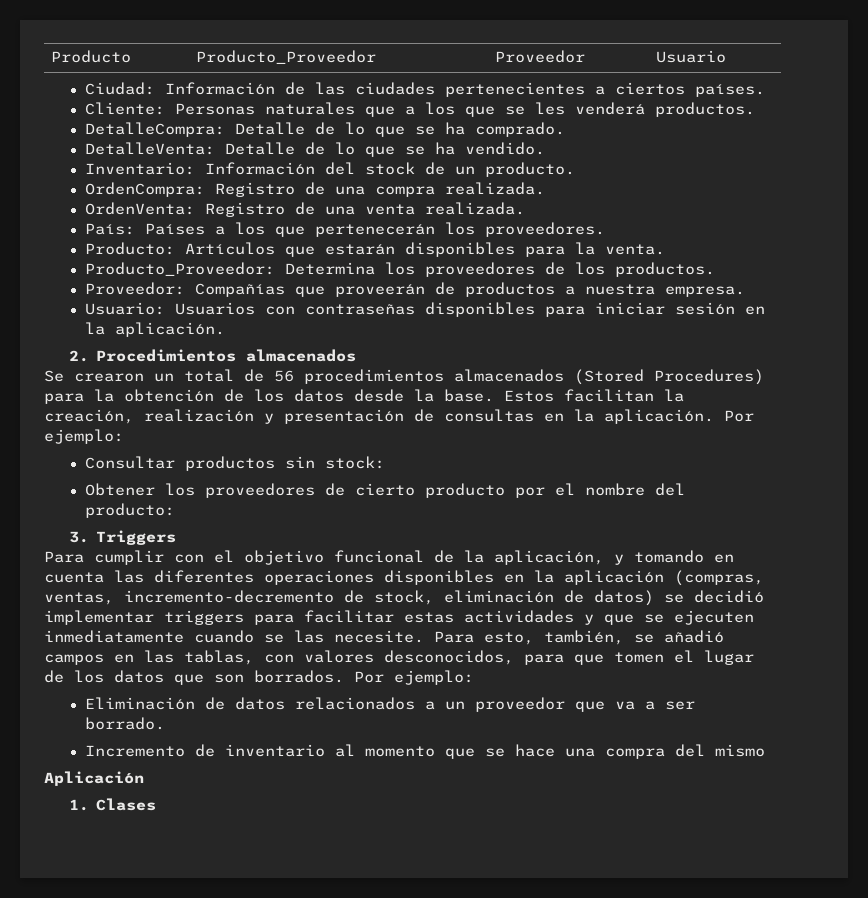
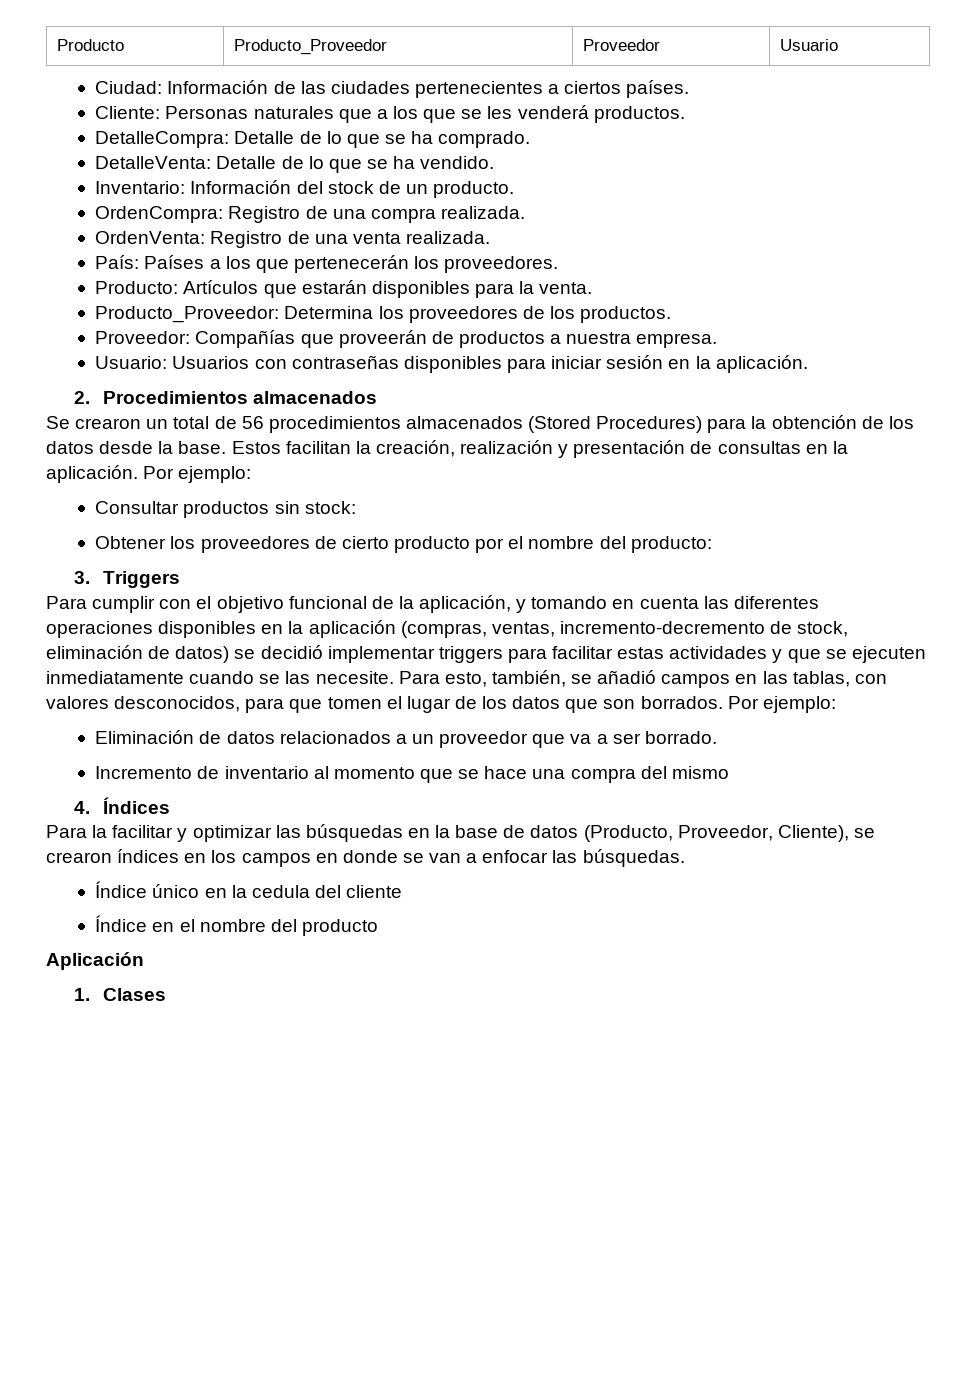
(765, 750) none -> [74,797,170,814] [46,824,875,842] [46,849,685,867] [95,881,403,898] [95,915,378,936] // 4. Índices // Para la facilitar y optimizar las búsquedas en la base de datos (Producto, Proveedor, Cliente), se crearon índices en los campos en donde se van a enfocar las búsquedas. // Índice único en la cedula del cliente // Índice en el nombre del producto

